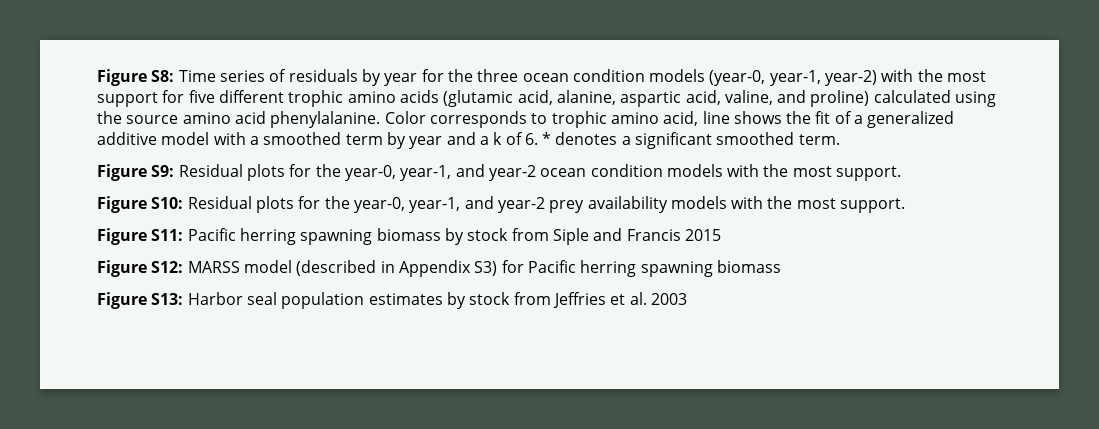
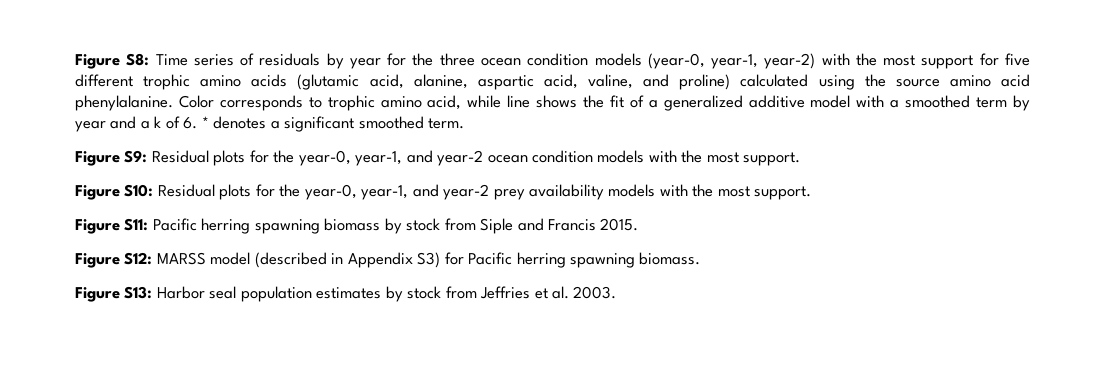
(699, 118) none -> [467,95,502,108] while
[684,229,721,241] 2015 -> [600,218,639,231] 2015.
[716,260,781,273] biomass -> [639,252,701,265] biomass.
[650,293,687,305] 2003 -> [573,286,617,299] 2003.

